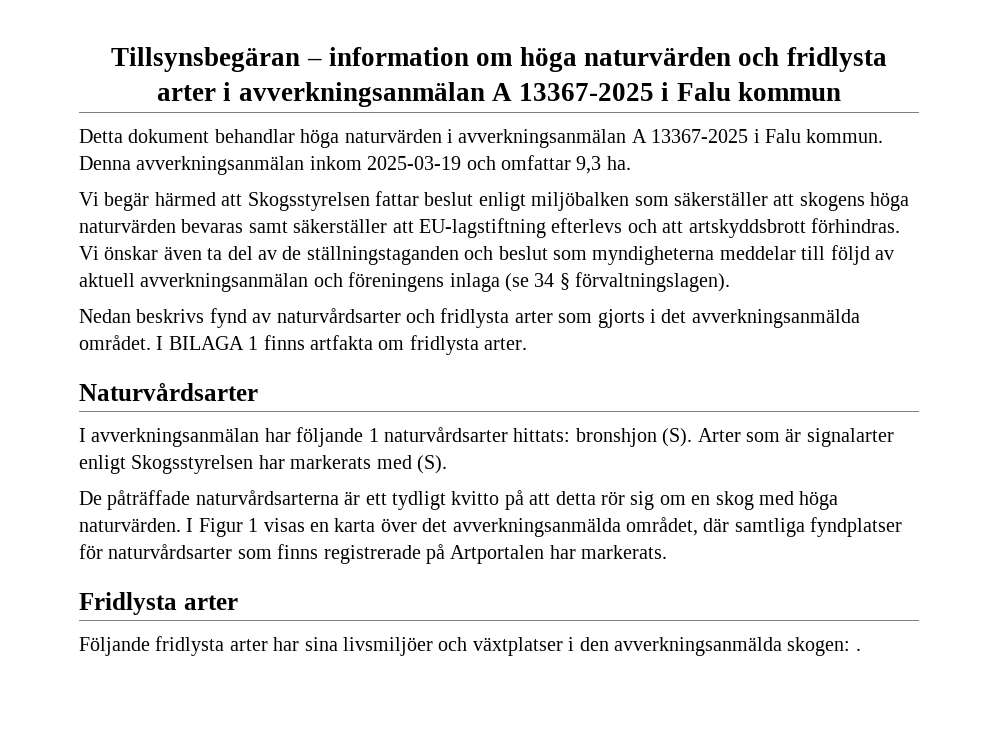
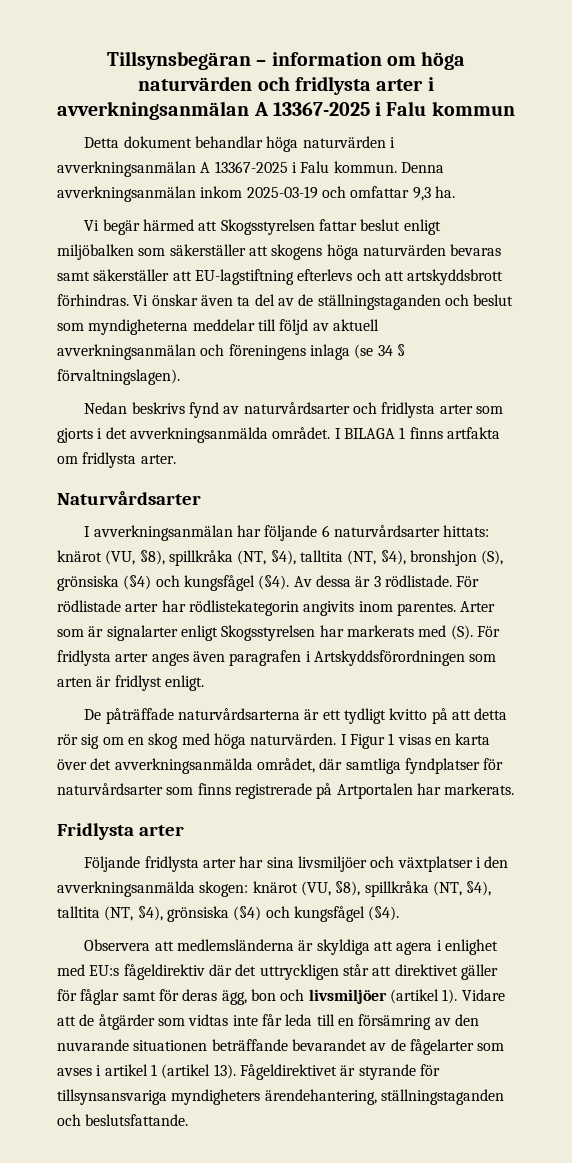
[368,428,379,442] 1 -> [321,525,330,537] 6
[575,428,693,447] bronshjon (S). -> [57,550,504,566] [57,575,480,591] [57,600,456,616] knärot (VU, §8), spillkråka (NT, §4), talltita (NT, §4), bronshjon (S), grönsiska (§4) och kungsfågel (§4). Av dessa är 3 rödlistade. För rödlistade arter har rödlistekategorin angivits inom parentes.
(447, 464) none -> [476,626,500,637] [57,650,497,666] [57,675,204,691] För fridlysta arter anges även paragrafen i Artskyddsförordningen som arten är fridlyst enligt.
[855,648,861,651] . -> [252,881,492,897] [57,906,400,922] [84,939,498,955] [57,964,498,980] [57,989,505,1005] [57,1014,479,1030] [57,1039,505,1055] [57,1064,440,1080] [57,1089,504,1105] [57,1114,189,1126] knärot (VU, §8), spillkråka (NT, §4), talltita (NT, §4), grönsiska (§4) och kungsfågel (§4). // Observera att medlemsländerna är skyldiga att agera i enlighet med EU:s fågeldirektiv där det uttryckligen står att direktivet gäller för fåglar samt för deras ägg, bon och livsmiljöer (artikel 1). Vidare att de åtgärder som vidtas inte får leda till en försämring av den nuvarande situationen beträffande bevarandet av de fågelarter som avses i artikel 1 (artikel 13). Fågeldirektivet är styrande för tillsynsansvariga myndigheters ärendehantering, ställningstaganden och beslutsfattande.

